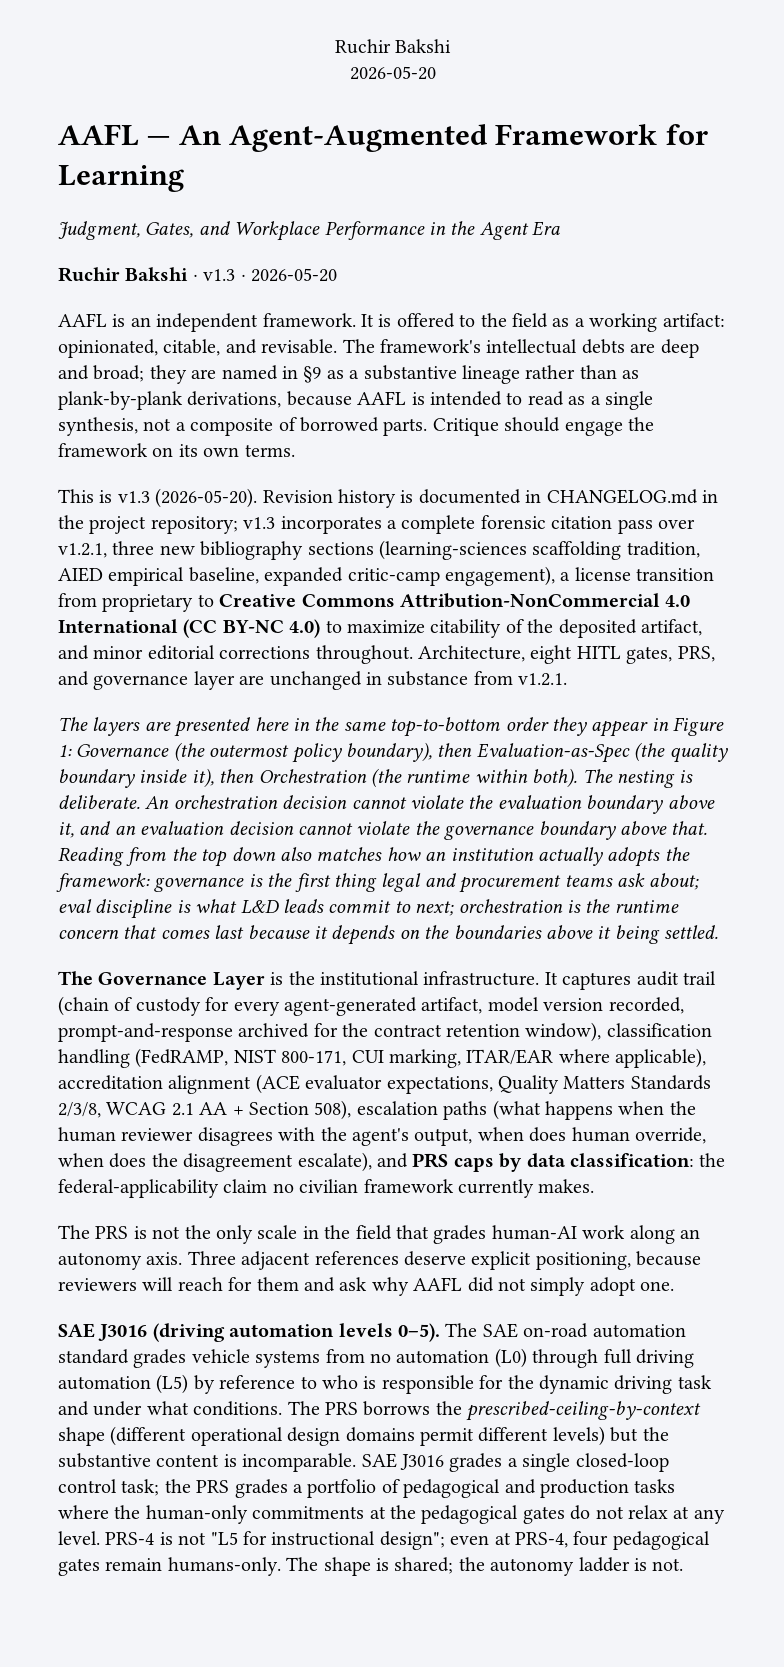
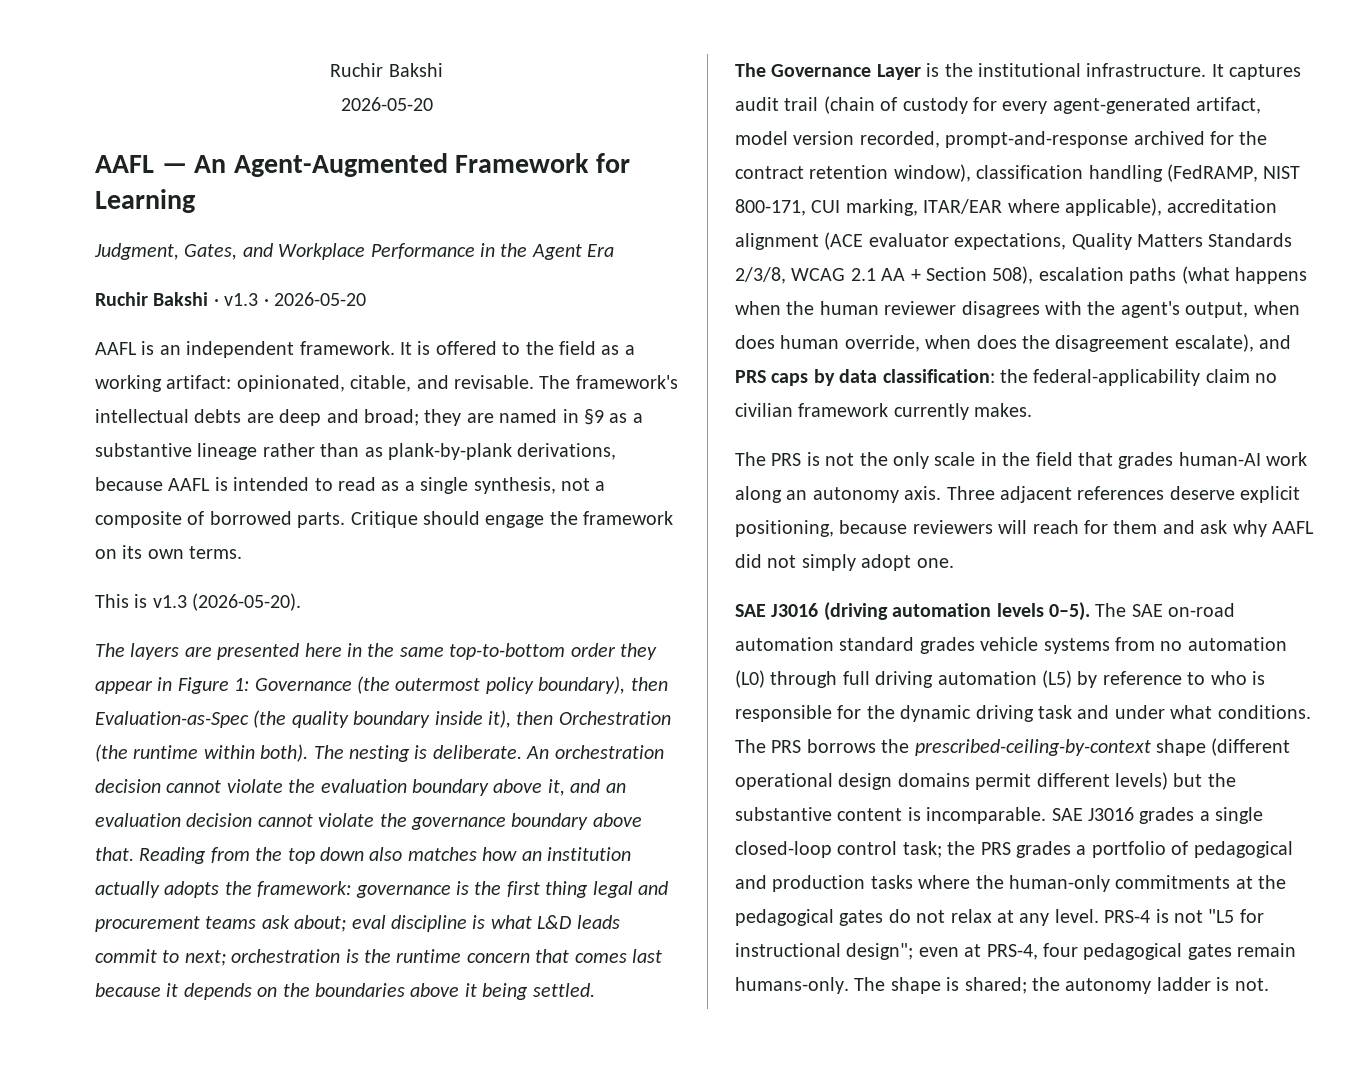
[262,489,718,508] [58,515,695,534] [58,540,700,560] [58,566,715,586] [58,593,691,612] [58,619,702,638] [58,645,715,664] [58,671,568,690] Revision history is documented in CHANGELOG.md in the project repository; v1.3 incorporates a complete forensic citation pass over v1.2.1, three new bibliography sections (learning-sciences scaffolding tradition, AIED empirical baseline, expanded critic-camp engagement), a license transition from proprietary to Creative Commons Attribution-NonCommercial 4.0 International (CC BY-NC 4.0) to maximize citability of the deposited artifact, and minor editorial corrections throughout. Architecture, eight HITL gates, PRS, and governance layer are unchanged in substance from v1.2.1. -> (302, 602) none

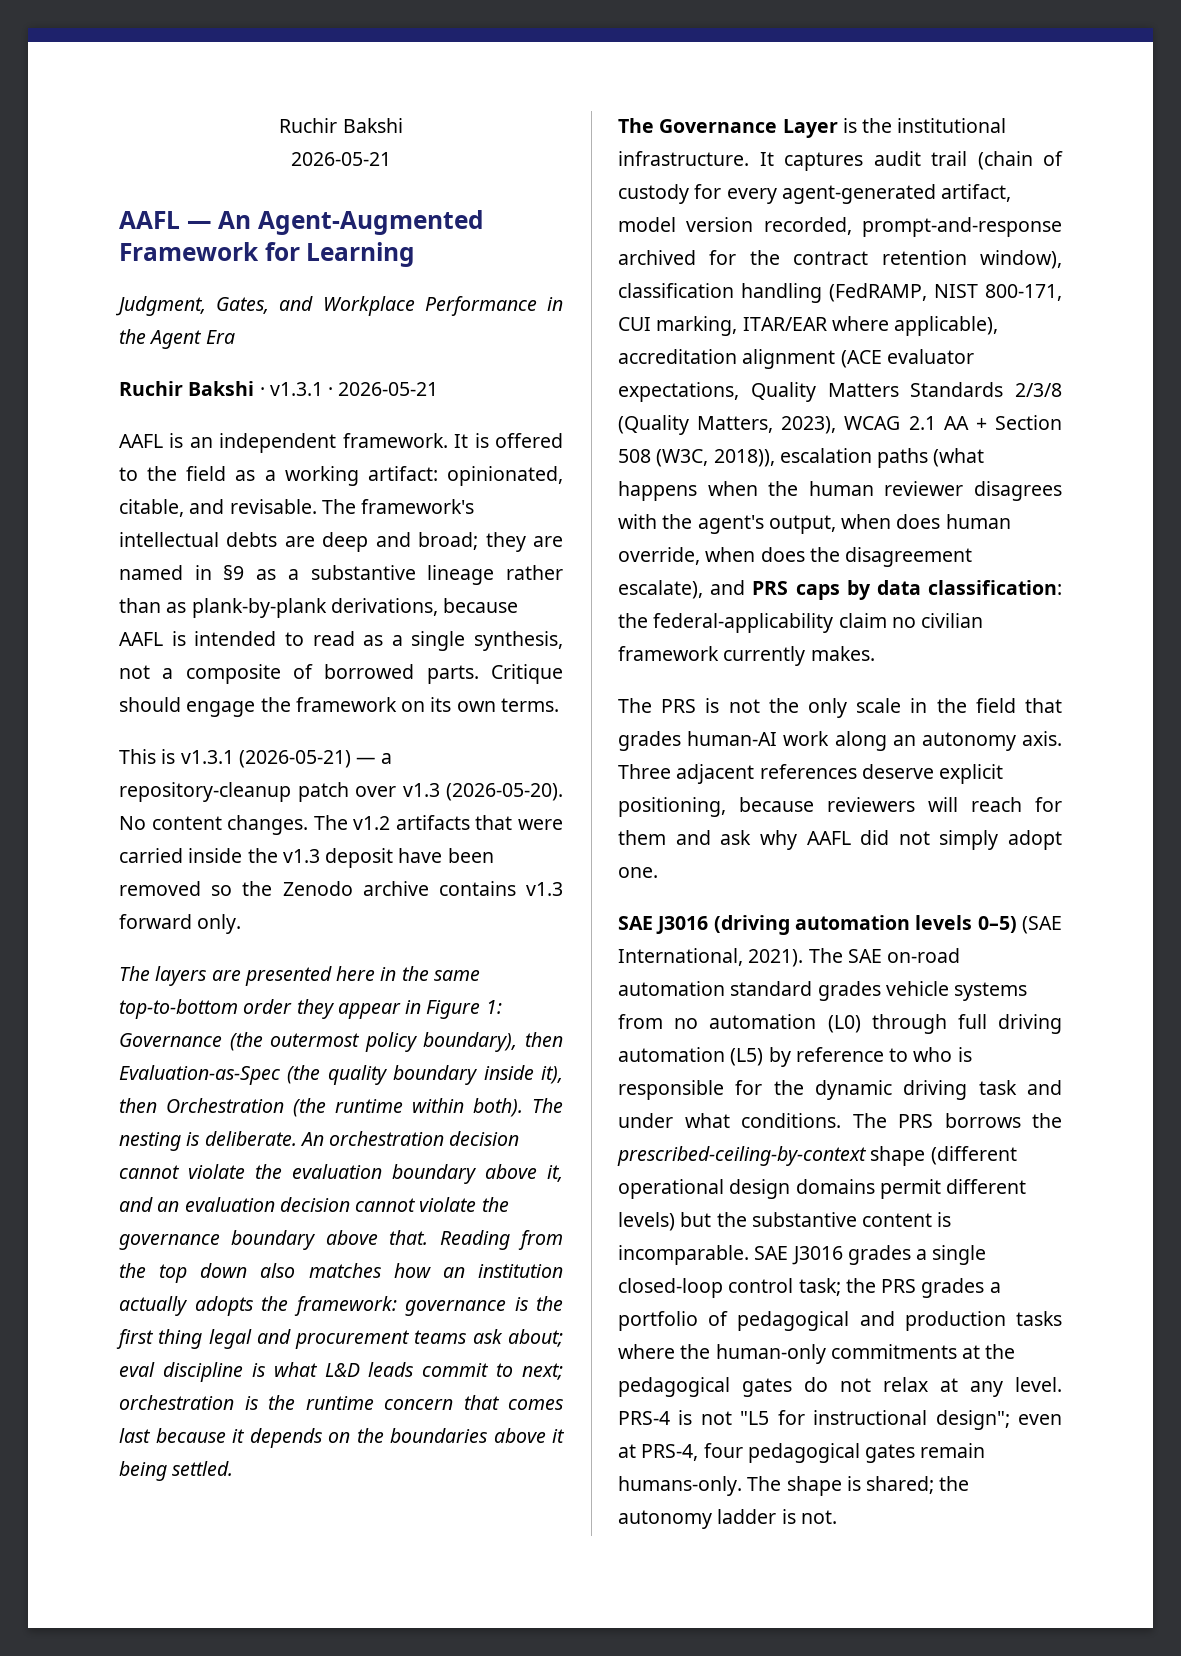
[340,97,433,111] 2026-05-20 -> [291,152,391,166] 2026-05-21
[224,292,366,306] v1.3 · 2026-05-20 -> [269,382,439,396] v1.3.1 · 2026-05-21
[152,593,302,611] v1.3 (2026-05-20). -> [180,750,393,768] [119,782,563,802] [119,815,563,835] [119,848,494,868] [119,881,563,896] [119,914,242,934] v1.3.1 (2026-05-21) — a repository-cleanup patch over v1.3 (2026-05-20). No content changes. The v1.2 artifacts that were carried inside the v1.3 deposit have been removed so the Zenodo archive contains v1.3 forward only.
[735,267,786,284] 2/3/8, -> [1015,383,1062,397] [618,415,837,435] 2/3/8 (Quality Matters, 2023),
[992,266,1034,284] 508), -> [618,449,775,467] 508 (W3C, 2018)),
[1049,602,1090,621] 0–5). -> [977,916,1062,934] [618,948,804,967] 0–5) (SAE International, 2021).

